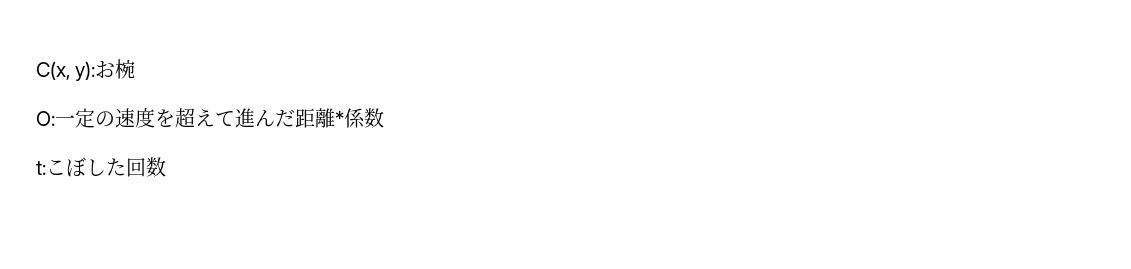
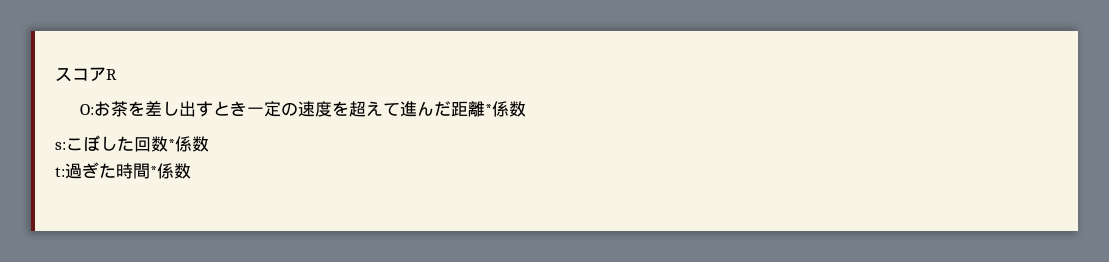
[36,59,136,81] [36,111,55,126] C(x, y):お椀 // O: -> [55,67,117,82] [79,101,247,117] スコアR // O:お茶を差し出すとき
[36,161,46,175] t: -> [55,142,66,150] s:
(166, 167) none -> [168,136,209,152] [55,162,191,179] *係数 // t:過ぎた時間*係数

